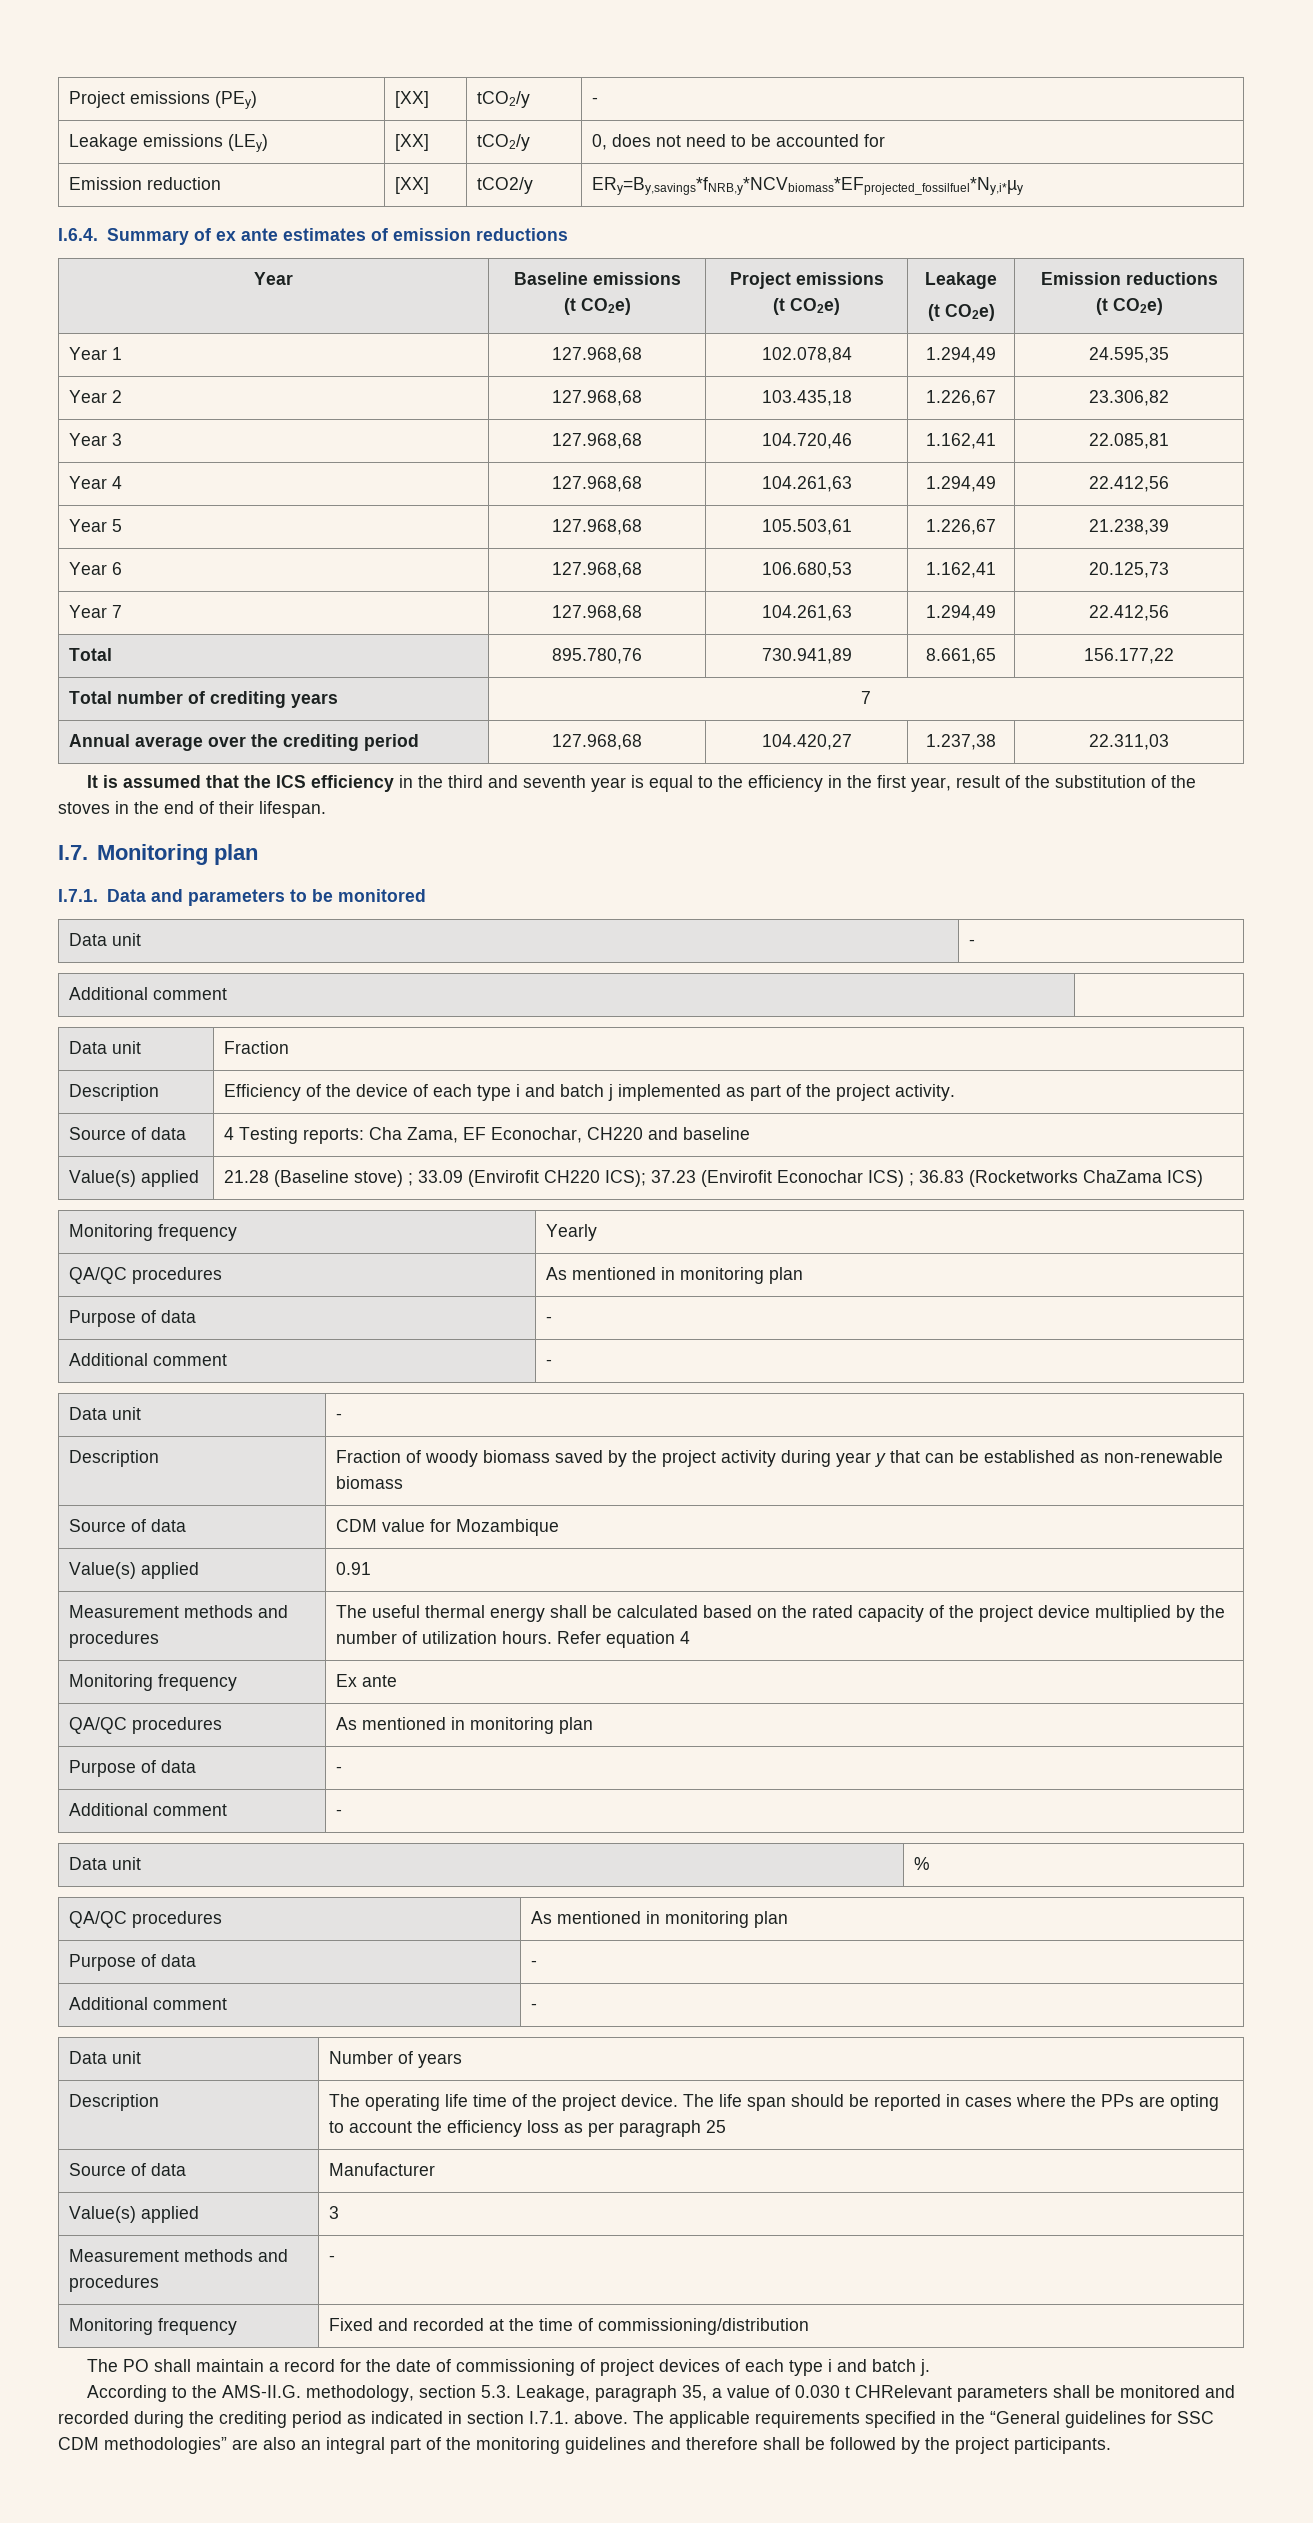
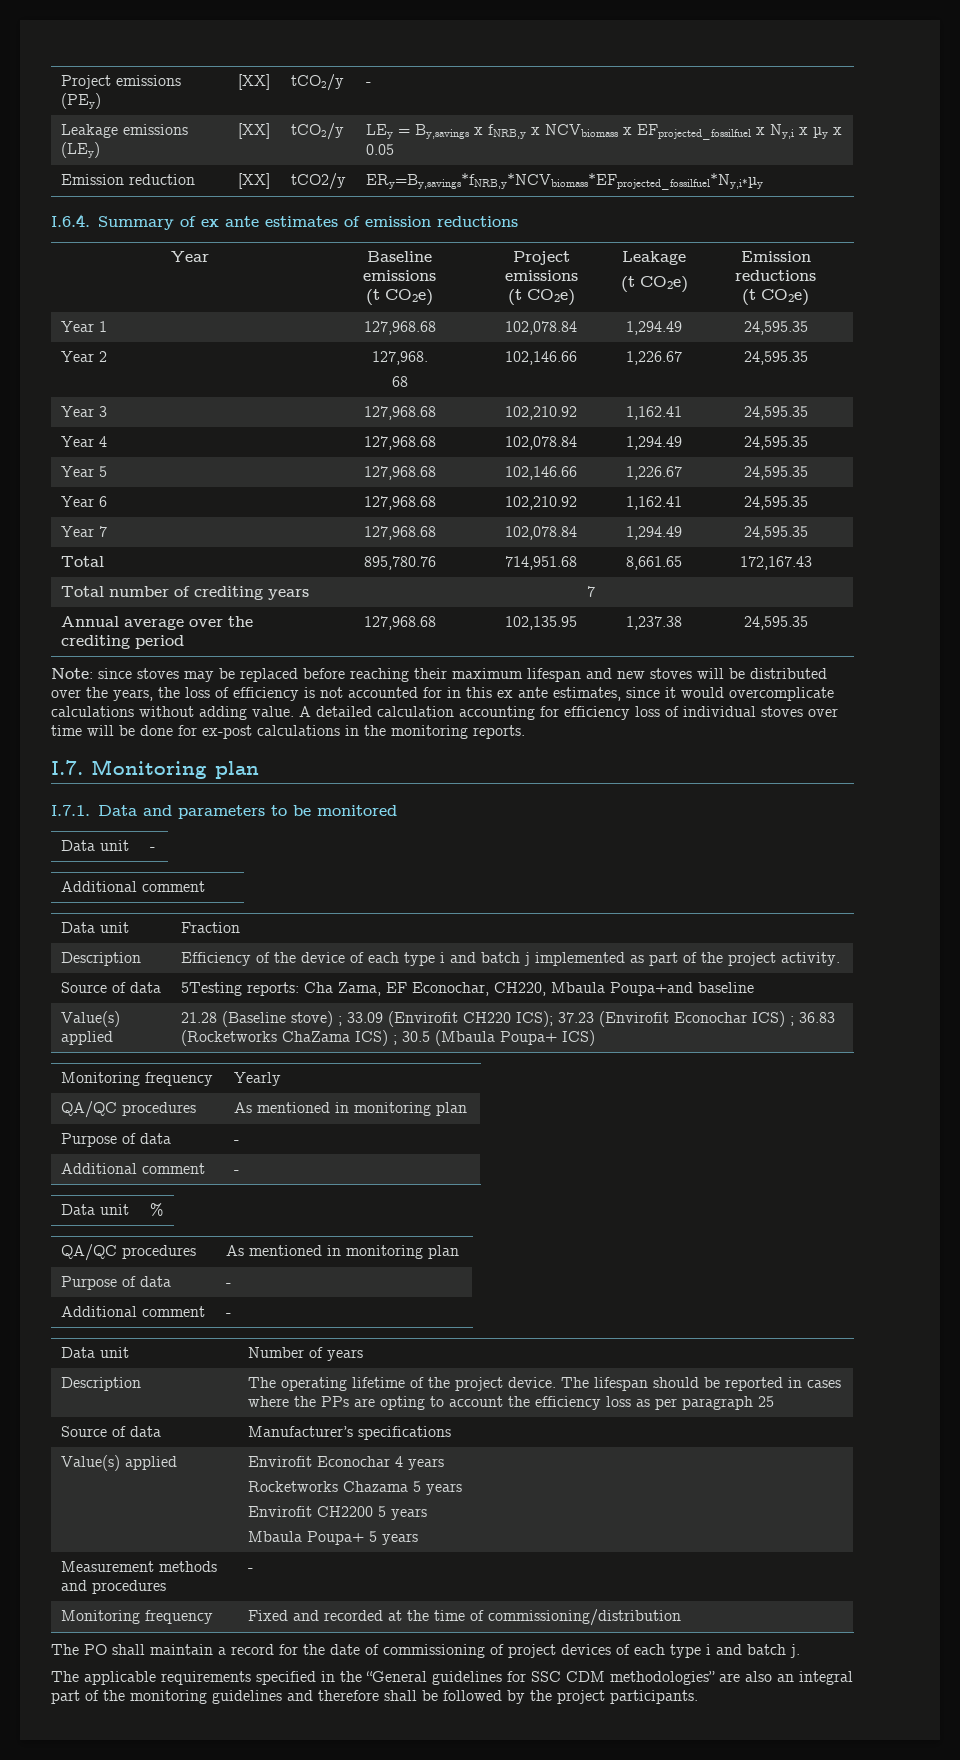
[591,134,885,150] 0, does not need to be accounted for -> [365,124,842,140] [365,144,394,155] LEy = By,savings x fNRB,y x NCVbiomass x EFprojected_fossilfuel x Ny,i x µy x 0.05
[552,347,642,363] [761,347,852,363] [926,347,996,363] [1089,347,1169,363] [68,390,122,403] [552,390,642,406] [761,390,852,406] [926,390,996,406] [1089,390,1169,406] [68,433,122,446] [552,433,642,449] [761,433,852,449] [926,433,996,449] [1089,433,1169,449] [68,476,122,489] [552,476,642,492] [761,476,852,492] [926,476,996,492] [1089,476,1169,492] [68,519,122,532] [552,519,642,535] [761,519,852,535] [926,519,996,535] [1089,519,1169,535] [68,562,122,575] [552,562,642,578] [761,562,852,578] [926,562,996,578] [1089,562,1169,578] [68,605,122,618] [552,605,642,621] [761,605,852,621] [926,605,996,621] [1089,605,1169,621] [68,648,112,661] [552,648,642,664] [761,648,852,664] [926,648,996,664] [1084,648,1174,664] 127.968,68 | 102.078,84 | 1.294,49 | 24.595,35 // Year 2 | 127.968,68 | 103.435,18 | 1.226,67 | 23.306,82 // Year 3 | 127.968,68 | 104.720,46 | 1.162,41 | 22.085,81 // Year 4 | 127.968,68 | 104.261,63 | 1.294,49 | 22.412,56 // Year 5 | 127.968,68 | 105.503,61 | 1.226,67 | 21.238,39 // Year 6 | 127.968,68 | 106.680,53 | 1.162,41 | 20.125,73 // Year 7 | 127.968,68 | 104.261,63 | 1.294,49 | 22.412,56 // Total | 895.780,76 | 730.941,89 | 8.661,65 | 156.177,22 -> [363,321,436,335] [505,321,577,335] [626,321,682,335] [743,321,808,335] [60,351,107,362] [371,351,428,365] [391,376,408,387] [505,351,577,365] [626,351,682,365] [743,351,808,365] [60,406,107,417] [363,406,436,420] [505,406,577,420] [626,406,682,420] [743,406,808,420] [60,436,107,447] [363,436,436,450] [505,436,577,450] [626,436,682,450] [743,436,808,450] [60,466,107,477] [363,466,436,480] [505,466,577,480] [626,466,682,480] [743,466,808,480] [60,496,107,507] [363,496,436,510] [505,496,577,510] [626,496,682,510] [743,496,808,510] [60,526,107,537] [363,526,436,540] [505,526,577,540] [626,526,682,540] [743,526,808,540] [60,556,104,567] [363,556,436,570] [505,556,577,570] [626,556,682,570] [739,556,812,570] 127,968.68 | 102,078.84 | 1,294.49 | 24,595.35 // Year 2 | 127,968. // 68 | 102,146.66 | 1,226.67 | 24,595.35 // Year 3 | 127,968.68 | 102,210.92 | 1,162.41 | 24,595.35 // Year 4 | 127,968.68 | 102,078.84 | 1,294.49 | 24,595.35 // Year 5 | 127,968.68 | 102,146.66 | 1,226.67 | 24,595.35 // Year 6 | 127,968.68 | 102,210.92 | 1,162.41 | 24,595.35 // Year 7 | 127,968.68 | 102,078.84 | 1,294.49 | 24,595.35 // Total | 895,780.76 | 714,951.68 | 8,661.65 | 172,167.43
[552,734,642,750] [761,734,852,750] [926,734,996,750] [1089,734,1169,750] [87,775,1197,792] [58,801,326,818] 127.968,68 | 104.420,27 | 1.237,38 | 22.311,03 // It is assumed that the ICS efficiency in the third and seventh year is equal to the efficiency in the first year, result of the substitution of the stoves in the end of their lifespan. -> [363,616,436,630] [505,616,577,630] [626,616,682,630] [743,616,808,630] [51,668,827,682] [51,687,834,701] [51,706,838,720] [51,725,525,739] 127,968.68 | 102,135.95 | 1,237.38 | 24,595.35 // Note: since stoves may be replaced before reaching their maximum lifespan and new stoves will be distributed over the years, the loss of efficiency is not accounted for in this ex ante estimates, since it would overcomplicate calculations without adding value. A detailed calculation accounting for efficiency loss of individual stoves over time will be done for ex-post calculations in the monitoring reports.
[223,1127,298,1144] 4 Testing -> [180,982,242,996] 5Testing
[586,1127,678,1140] CH220 and -> [493,982,693,996] CH220, Mbaula Poupa+and
(1203, 1178) none -> [392,1030,595,1046] ; 30.5 (Mbaula Poupa+ ICS)
[68,1407,141,1420] [335,1413,342,1420] [68,1450,159,1467] [335,1450,1223,1467] [335,1476,403,1489] [68,1519,186,1532] [335,1519,559,1536] [68,1562,199,1579] [335,1562,371,1575] [68,1605,288,1618] [68,1631,159,1648] [335,1605,1225,1622] [335,1631,690,1648] [68,1674,237,1691] [335,1674,397,1687] [68,1717,222,1734] [335,1717,593,1734] [68,1760,196,1777] [335,1766,342,1773] [68,1803,227,1816] [335,1809,342,1816] // Data unit | - // Description | Fraction of woody biomass saved by the project activity during year y that can be established as non-renewable biomass // Source of data | CDM value for Mozambique // Value(s) applied | 0.91 // Measurement methods and procedures | The useful thermal energy shall be calculated based on the rated capacity of the project device multiplied by the number of utilization hours. Refer equation 4 // Monitoring frequency | Ex ante // QA/QC procedures | As mentioned in monitoring plan // Purpose of data | - // Additional comment | - -> (239, 1172) none
[444,2094,507,2107] life time -> [351,1377,405,1388] lifetime
[718,2094,786,2111] life span -> [593,1377,648,1391] lifespan
[328,2163,435,2176] [68,2206,199,2223] [328,2206,339,2219] Manufacturer // Value(s) applied | 3 -> [247,1426,451,1440] [60,1455,177,1471] [247,1456,444,1470] [247,1481,462,1495] [247,1506,427,1520] [247,1531,418,1545] Manufacturer’s specifications // Value(s) applied | Envirofit Econochar 4 years // Rocketworks Chazama 5 years // Envirofit CH2200 5 years // Mbaula Poupa+ 5 years
[87,2385,1236,2402] [58,2411,628,2428] According to the AMS-II.G. methodology, section 5.3. Leakage, paragraph 35, a value of 0.030 t CHRelevant parameters shall be monitored and recorded during the crediting period as indicated in section I.7.1. above. -> (800, 1651) none

